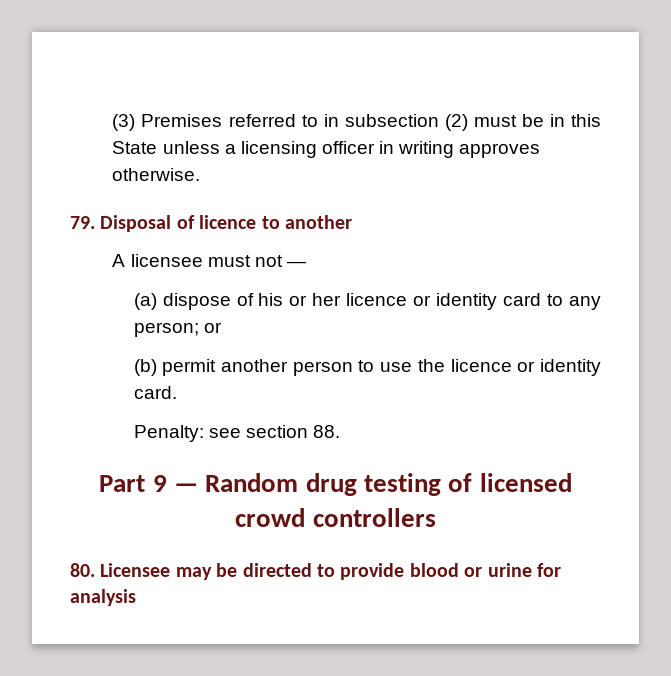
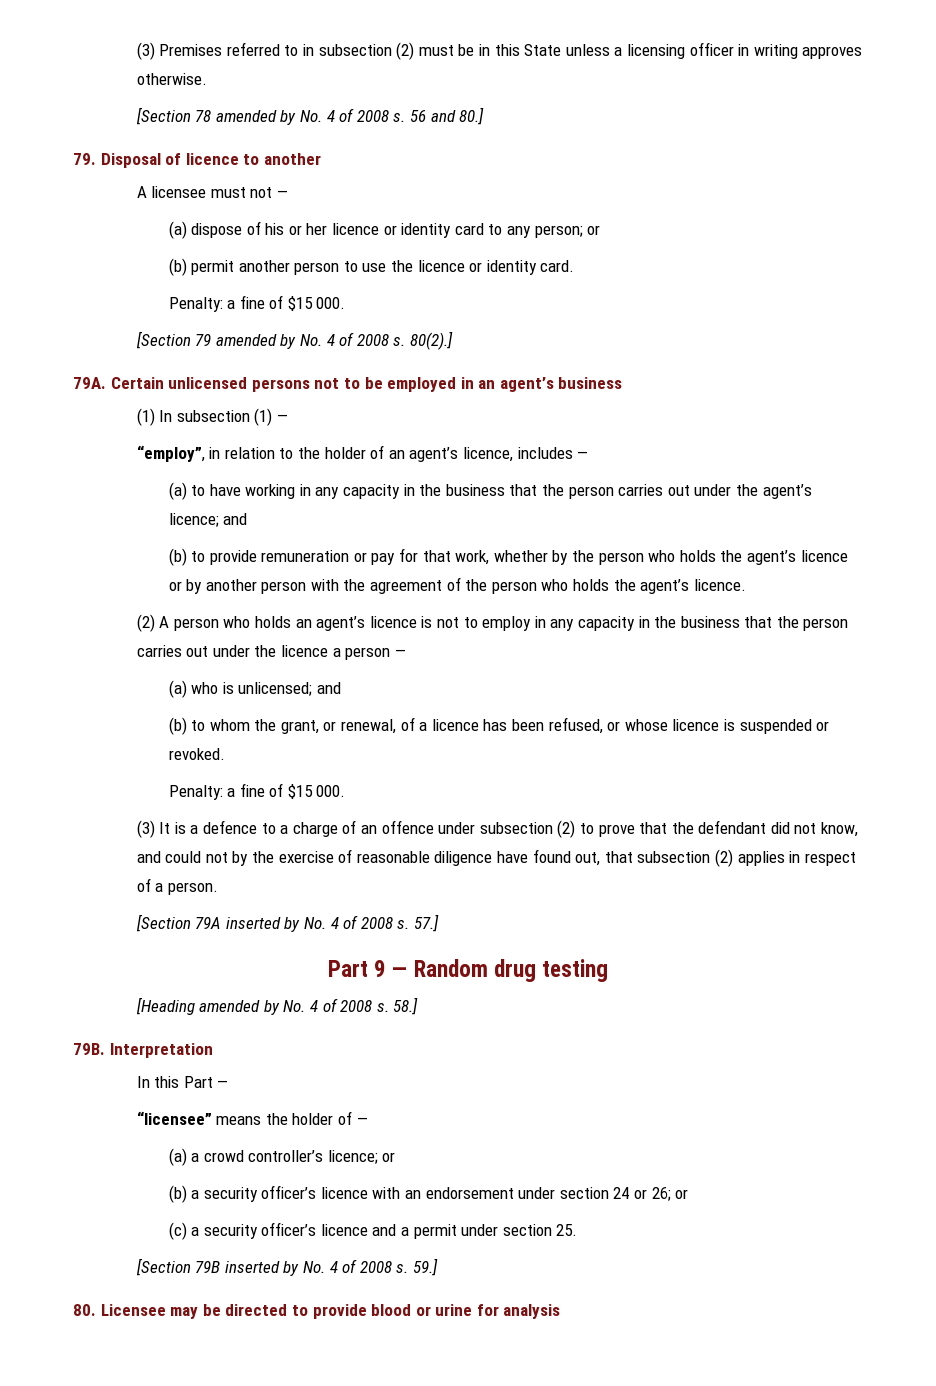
(201, 174) none -> [135,107,485,125] // [Section 78 amended by No. 4 of 2008 s. 56 and 80.]
[208,425,341,438] see section 88. -> [227,295,346,311] [135,331,453,350] [73,377,623,392] [136,408,289,426] [136,445,589,462] [168,482,812,500] [168,513,248,527] [168,548,848,566] [168,577,746,594] [136,614,849,632] [136,645,406,660] [168,680,341,698] [168,717,830,735] [168,748,225,760] [168,783,346,800] [136,820,859,838] [136,849,856,867] [136,878,218,895] [135,914,439,932] a fine of $15 000. // [Section 79 amended by No. 4 of 2008 s. 80(2).] // 79A. Certain unlicensed persons not to be employed in an agent’s business // (1) In subsection (1) — // “employ”, in relation to the holder of an agent’s licence, includes — // (a) to have working in any capacity in the business that the person carries out under the agent’s licence; and // (b) to provide remuneration or pay for that work, whether by the person who holds the agent’s licence or by another person with the agreement of the person who holds the agent’s licence. // (2) A person who holds an agent’s licence is not to employ in any capacity in the business that the person carries out under the licence a person — // (a) who is unlicensed; and // (b) to whom the grant, or renewal, of a licence has been refused, or whose licence is suspended or revoked. // Penalty: a fine of $15 000. // (3) It is a defence to a charge of an offence under subsection (2) to prove that the defendant did not know, and could not by the exercise of reasonable diligence have found out, that subsection (2) applies in respect of a person. // [Section 79A inserted by No. 4 of 2008 s. 57.]
[448,473,572,492] [235,508,436,527] of licensed crowd controllers -> [135,997,419,1015] [73,1043,213,1058] [136,1076,229,1088] [136,1111,368,1125] [168,1148,396,1166] [168,1185,689,1203] [168,1222,578,1240] [135,1258,438,1276] // [Heading amended by No. 4 of 2008 s. 58.] // 79B. Interpretation // In this Part — // “licensee” means the holder of — // (a) a crowd controller’s licence; or // (b) a security officer’s licence with an endorsement under section 24 or 26; or // (c) a security officer’s licence and a permit under section 25. // [Section 79B inserted by No. 4 of 2008 s. 59.]

